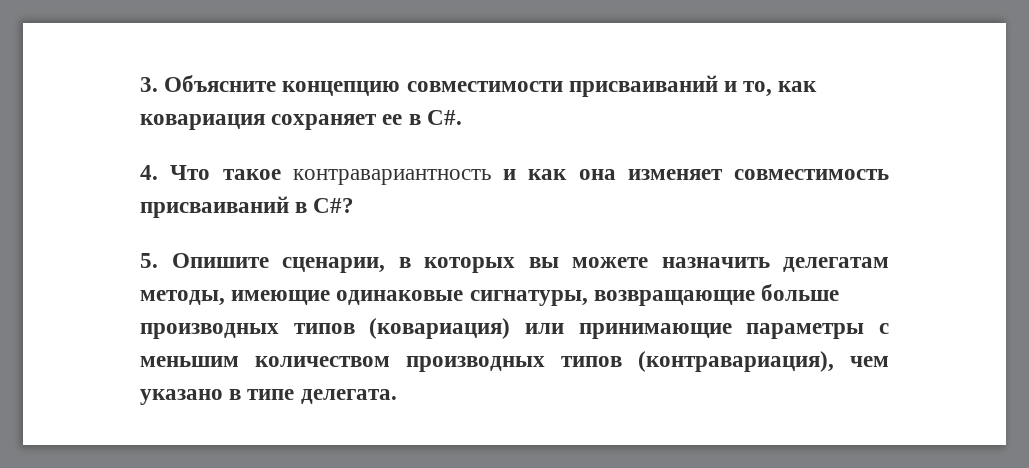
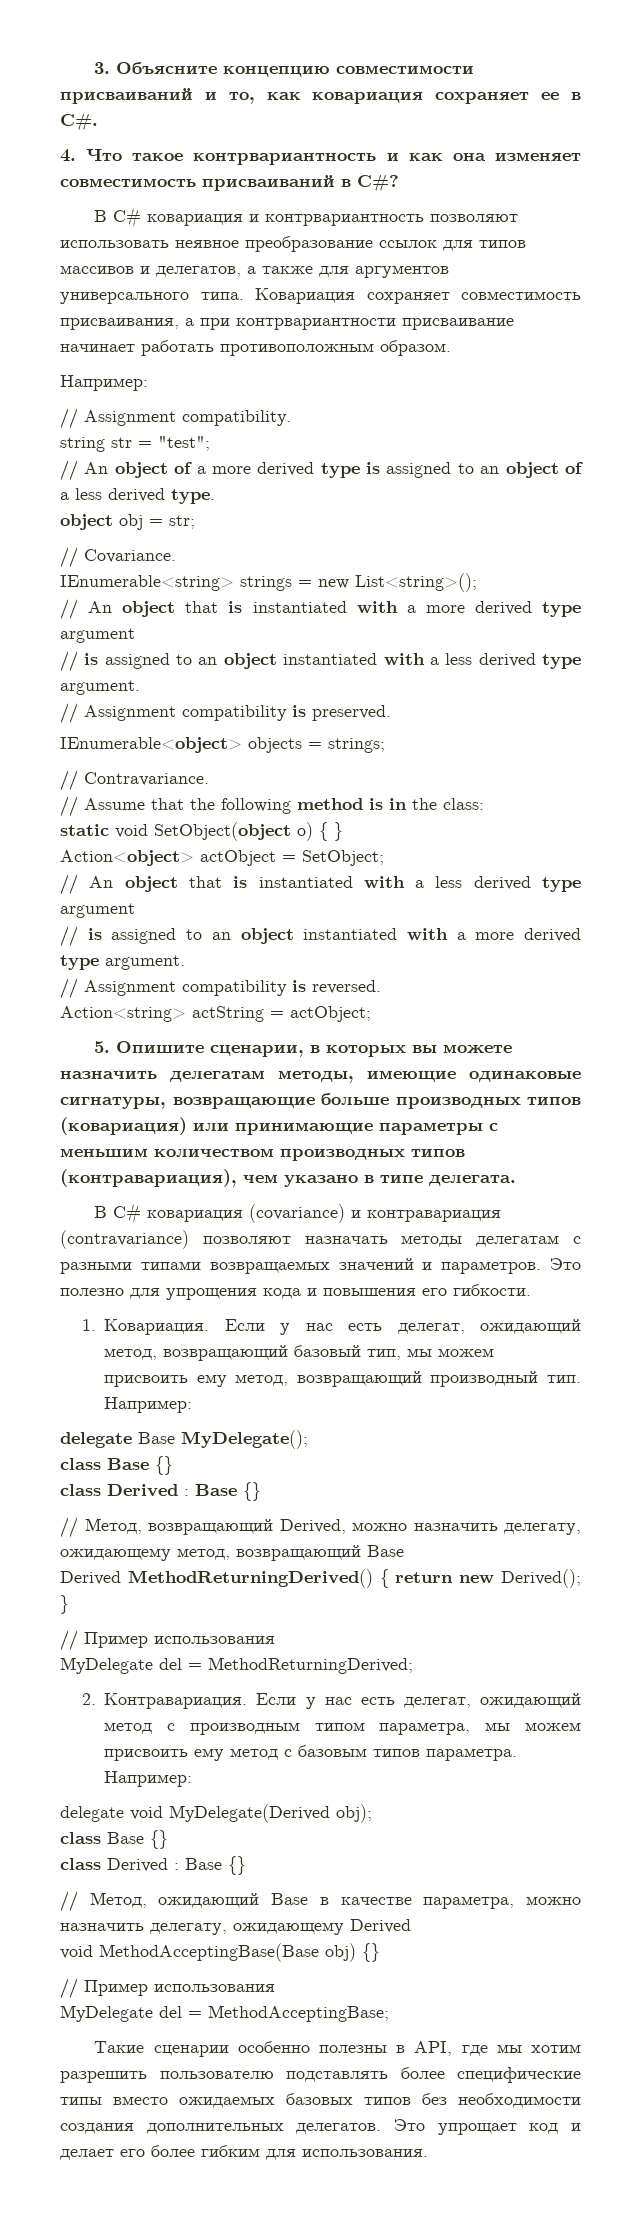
[292,169,491,185] контравариантность -> [193,153,377,165] контрвариантность
(355, 205) none -> [94,207,519,228] [60,236,526,252] [60,265,449,278] [60,288,581,304] [60,318,514,330] [60,340,451,356] [60,375,148,391] [60,408,291,429] [60,436,210,452] [60,460,583,481] [60,488,215,504] [60,514,195,530] [60,547,176,568] [60,573,477,592] [60,599,582,620] [60,628,135,643] [60,651,581,672] [60,680,140,695] [60,703,391,724] [60,737,385,753] [60,770,209,791] [60,796,484,817] [60,822,343,841] [60,850,384,866] [60,874,581,895] [60,903,135,918] [60,926,581,947] [60,955,185,970] [60,978,381,999] [60,1006,371,1022] // В C# ковариация и контрвариантность позволяют использовать неявное преобразование ссылок для типов массивов и делегатов, а также для аргументов универсального типа. Ковариация сохраняет совместимость присваивания, а при контрвариантности присваивание начинает работать противоположным образом. // Например: // // Assignment compatibility. // string str = "test"; // // An object of a more derived type is assigned to an object of a less derived type. // object obj = str; // // Covariance. // IEnumerable<string> strings = new List<string>(); // // An object that is instantiated with a more derived type argument // // is assigned to an object instantiated with a less derived type argument. // // Assignment compatibility is preserved. // IEnumerable<object> objects = strings; // // Contravariance. // // Assume that the following method is in the class: // static void SetObject(object o) { } // Action<object> actObject = SetObject; // // An object that is instantiated with a less derived type argument // // is assigned to an object instantiated with a more derived type argument. // // Assignment compatibility is reversed. // Action<string> actString = actObject;
(397, 396) none -> [94,1203,502,1224] [60,1230,581,1249] [60,1258,581,1274] [60,1284,531,1300] [81,1319,581,1335] [104,1345,495,1361] [104,1371,581,1387] [104,1397,193,1413] [60,1430,308,1449] [60,1456,173,1475] [60,1482,261,1501] [60,1517,581,1538] [60,1545,404,1561] [60,1569,581,1588] [60,1595,69,1614] [60,1630,275,1651] [60,1657,413,1674] [81,1693,581,1709] [104,1722,582,1735] [104,1745,518,1761] [104,1771,193,1787] [60,1804,372,1823] [60,1830,168,1849] [60,1856,246,1875] [60,1891,581,1912] [60,1919,411,1935] [60,1943,380,1962] [60,1978,275,1999] [60,2005,389,2022] [94,2041,581,2057] [60,2067,581,2083] [60,2093,581,2108] [60,2119,582,2135] [60,2145,428,2160] // В C# ковариация (covariance) и контравариация (contravariance) позволяют назначать методы делегатам с разными типами возвращаемых значений и параметров. Это полезно для упрощения кода и повышения его гибкости. // 1. Ковариация. Если у нас есть делегат, ожидающий метод, возвращающий базовый тип, мы можем присвоить ему метод, возвращающий производный тип. Например: // delegate Base MyDelegate(); // class Base {} // class Derived : Base {} // // Метод, возвращающий Derived, можно назначить делегату, ожидающему метод, возвращающий Base // Derived MethodReturningDerived() { return new Derived(); } // // Пример использования // MyDelegate del = MethodReturningDerived; // 2. Контравариация. Если у нас есть делегат, ожидающий метод с производным типом параметра, мы можем присвоить ему метод с базовым типов параметра. Например: // delegate void MyDelegate(Derived obj); // class Base {} // class Derived : Base {} // // Метод, ожидающий Base в качестве параметра, можно назначить делегату, ожидающему Derived // void MethodAcceptingBase(Base obj) {} // // Пример использования // MyDelegate del = MethodAcceptingBase; // Такие сценарии особенно полезны в API, где мы хотим разрешить пользователю подставлять более специфические типы вместо ожидаемых базовых типов без необходимости создания дополнительных делегатов. Это упрощает код и делает его более гибким для использования.

